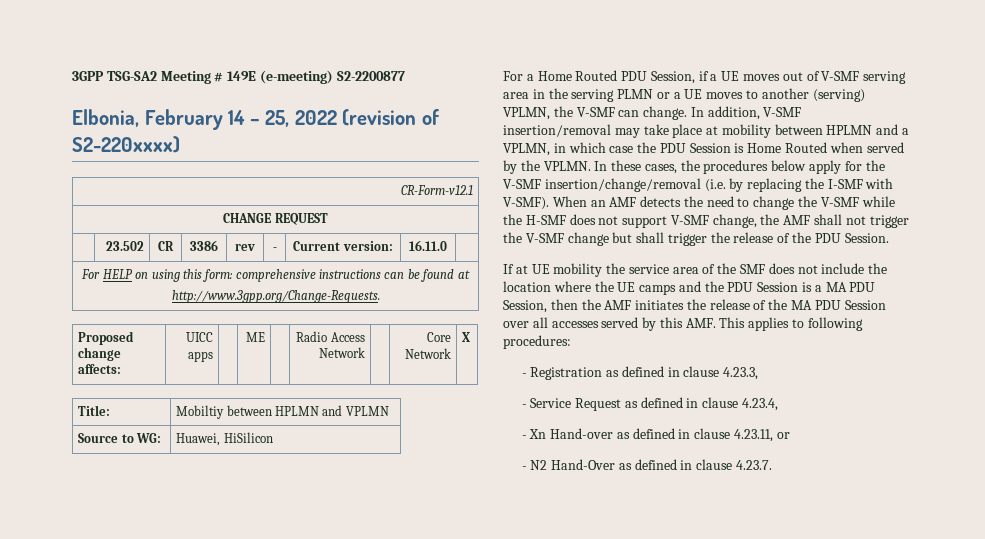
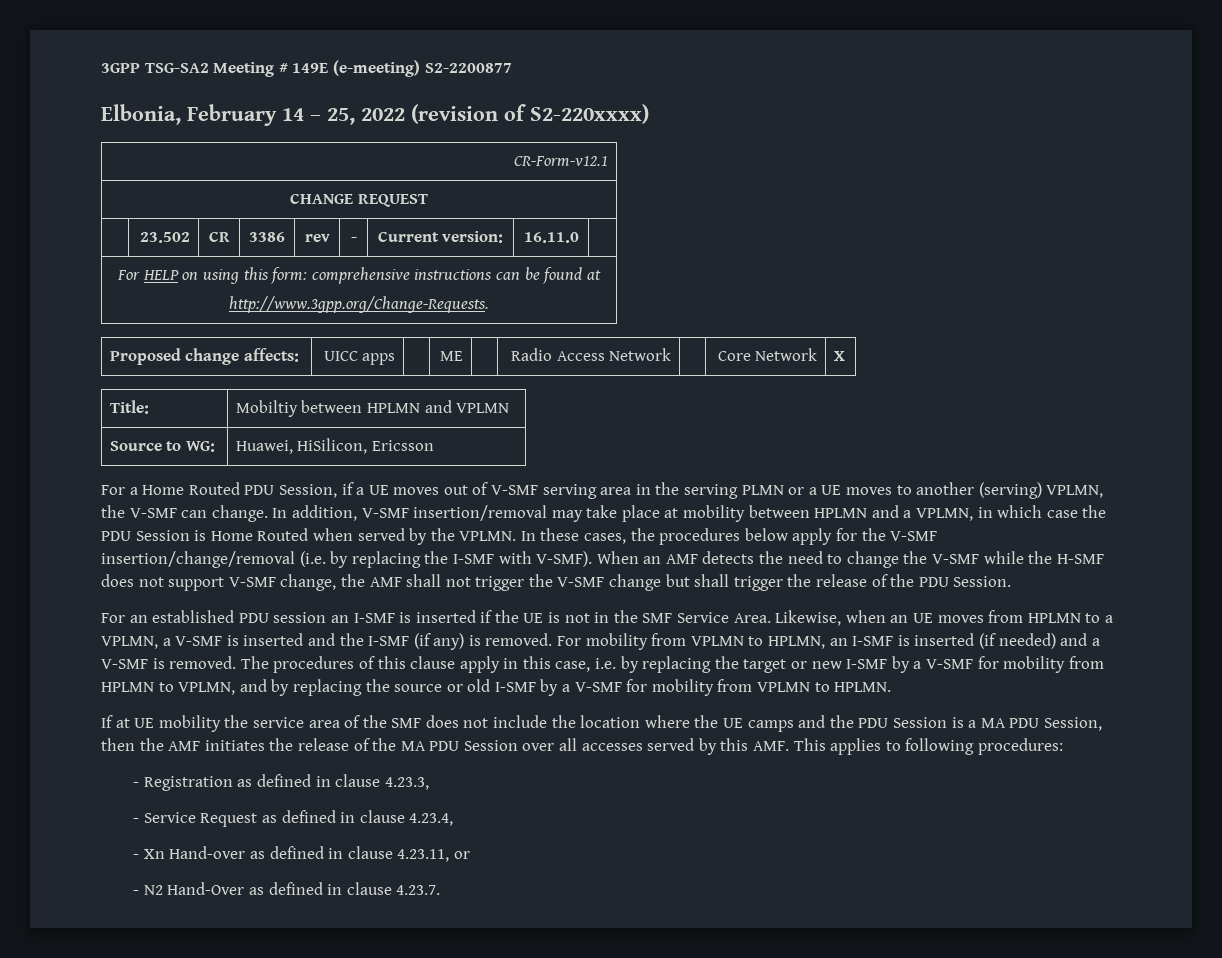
[223,432,273,443] HiSilicon -> [297,438,435,454] HiSilicon, Ericsson
(889, 238) none -> [101,610,1113,626] [101,633,1100,650] [101,656,1104,673] [101,679,892,696] // For an established PDU session an I-SMF is inserted if the UE is not in the SMF Service Area. Likewise, when an UE moves from HPLMN to a VPLMN, a V-SMF is inserted and the I-SMF (if any) is removed. For mobility from VPLMN to HPLMN, an I-SMF is inserted (if needed) and a V-SMF is removed. The procedures of this clause apply in this case, i.e. by replacing the target or new I-SMF by a V-SMF for mobility from HPLMN to VPLMN, and by replacing the source or old I-SMF by a V-SMF for mobility from VPLMN to HPLMN.

